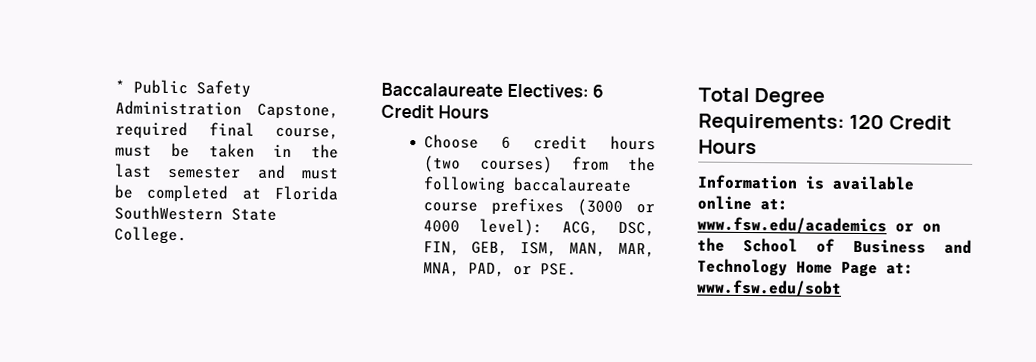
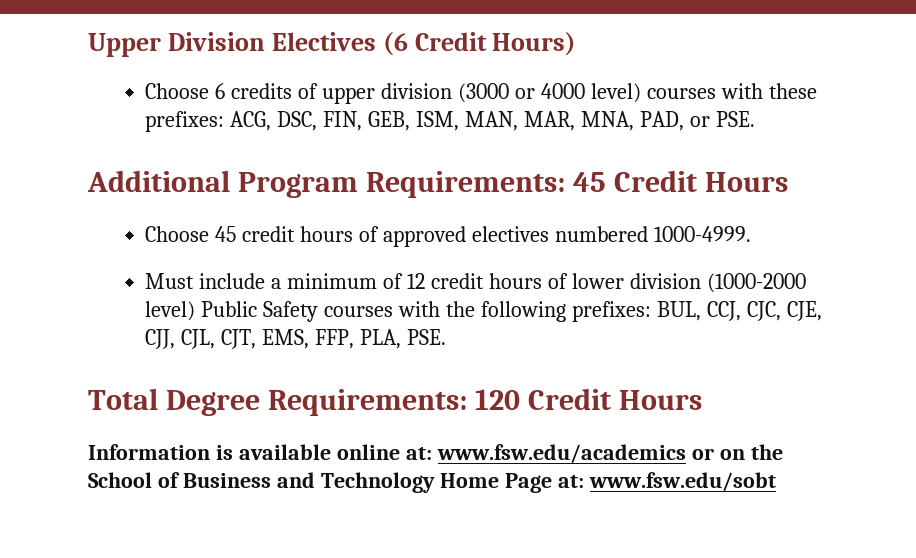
[115,79,252,98] [115,100,339,120] [115,121,339,140] [115,142,339,159] [115,163,339,180] [114,184,338,203] [114,205,278,221] [114,226,188,245] [381,82,605,98] [381,104,489,119] [423,134,656,151] [423,155,656,174] [422,176,632,194] [422,197,655,216] [422,218,543,237] * Public Safety Administration Capstone, required final course, must be taken in the last semester and must be completed at Florida SouthWestern State College. // Baccalaureate Electives: 6 Credit Hours // Choose 6 credit hours (two courses) from the following baccalaureate course prefixes (3000 or 4000 level): -> [88,32,577,57] [145,83,817,104] [145,111,225,132] Upper Division Electives (6 Credit Hours) // Choose 6 credits of upper division (3000 or 4000 level) courses with these prefixes:
(577, 269) none -> [87,170,788,198] [145,226,751,247] [145,273,806,293] [145,301,822,322] [145,329,447,349] // Additional Program Requirements: 45 Credit Hours // Choose 45 credit hours of approved electives numbered 1000-4999. // Must include a minimum of 12 credit hours of lower division (1000-2000 level) Public Safety courses with the following prefixes: BUL, CCJ, CJC, CJE, CJJ, CJL, CJT, EMS, FFP, PLA, PSE.

